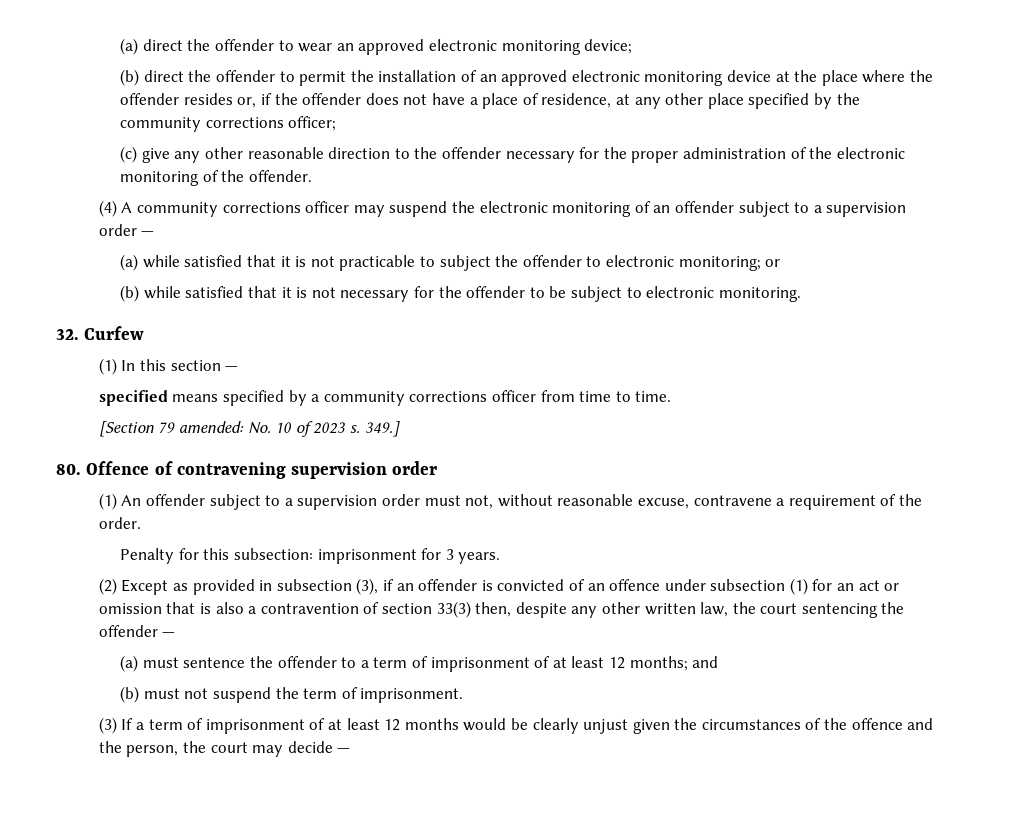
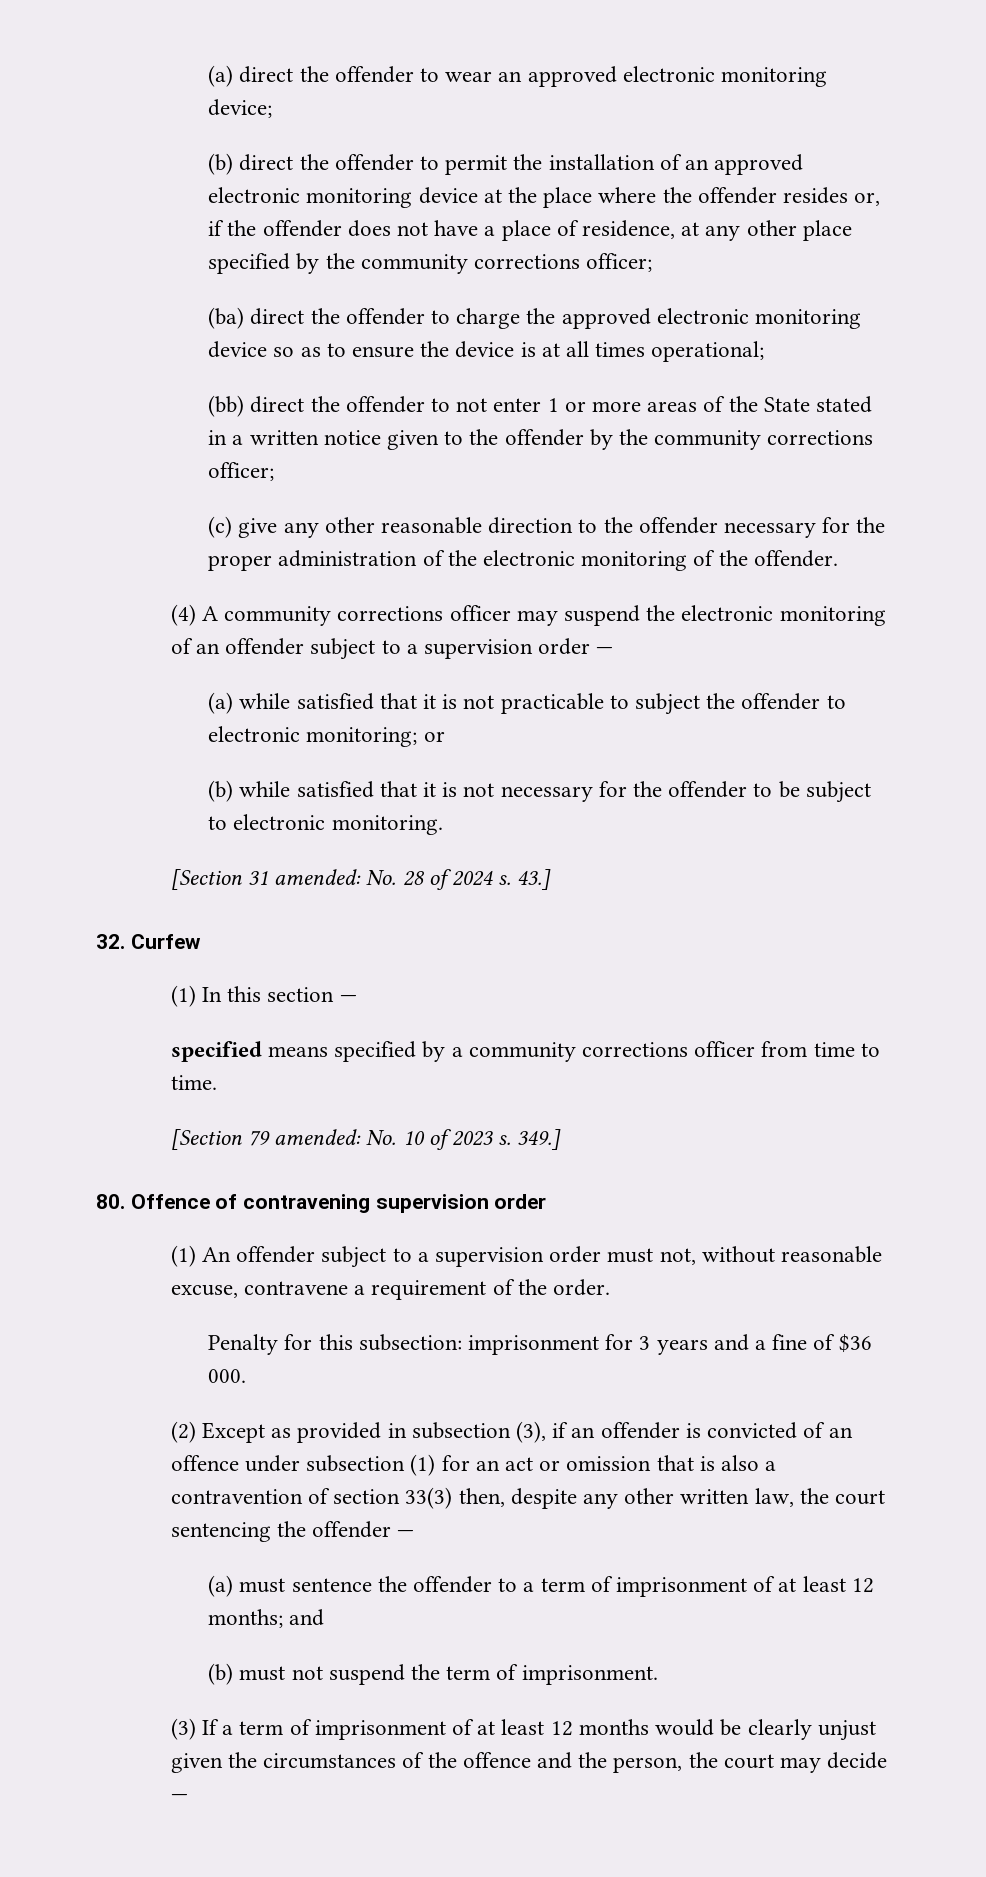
(337, 123) none -> [208,307,862,329] [208,341,765,362] [208,395,873,417] [208,429,874,450] [208,462,275,481] // (ba) direct the offender to charge the approved electronic monitoring device so as to ensure the device is at all times operational; // (bb) direct the offender to not enter 1 or more areas of the State stated in a written notice given to the offender by the community corrections officer;
(801, 294) none -> [170,869,552,890] // [Section 31 amended: No. 28 of 2024 s. 43.]
[458,552,501,564] years. -> [656,1334,872,1355] [208,1369,247,1383] years and a fine of $36 000.

